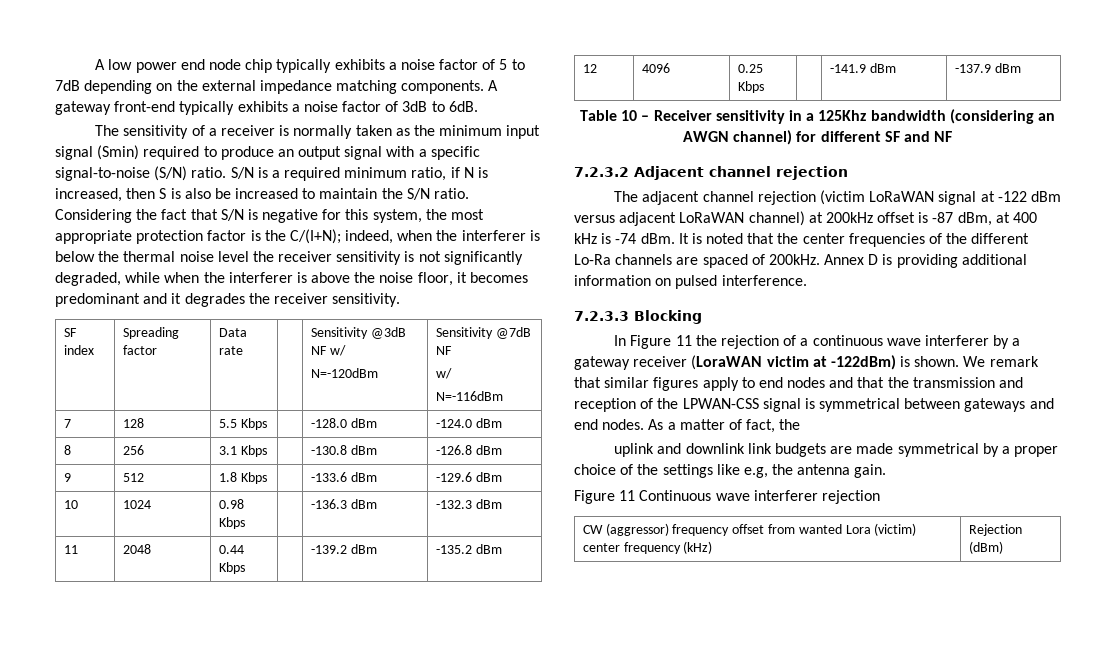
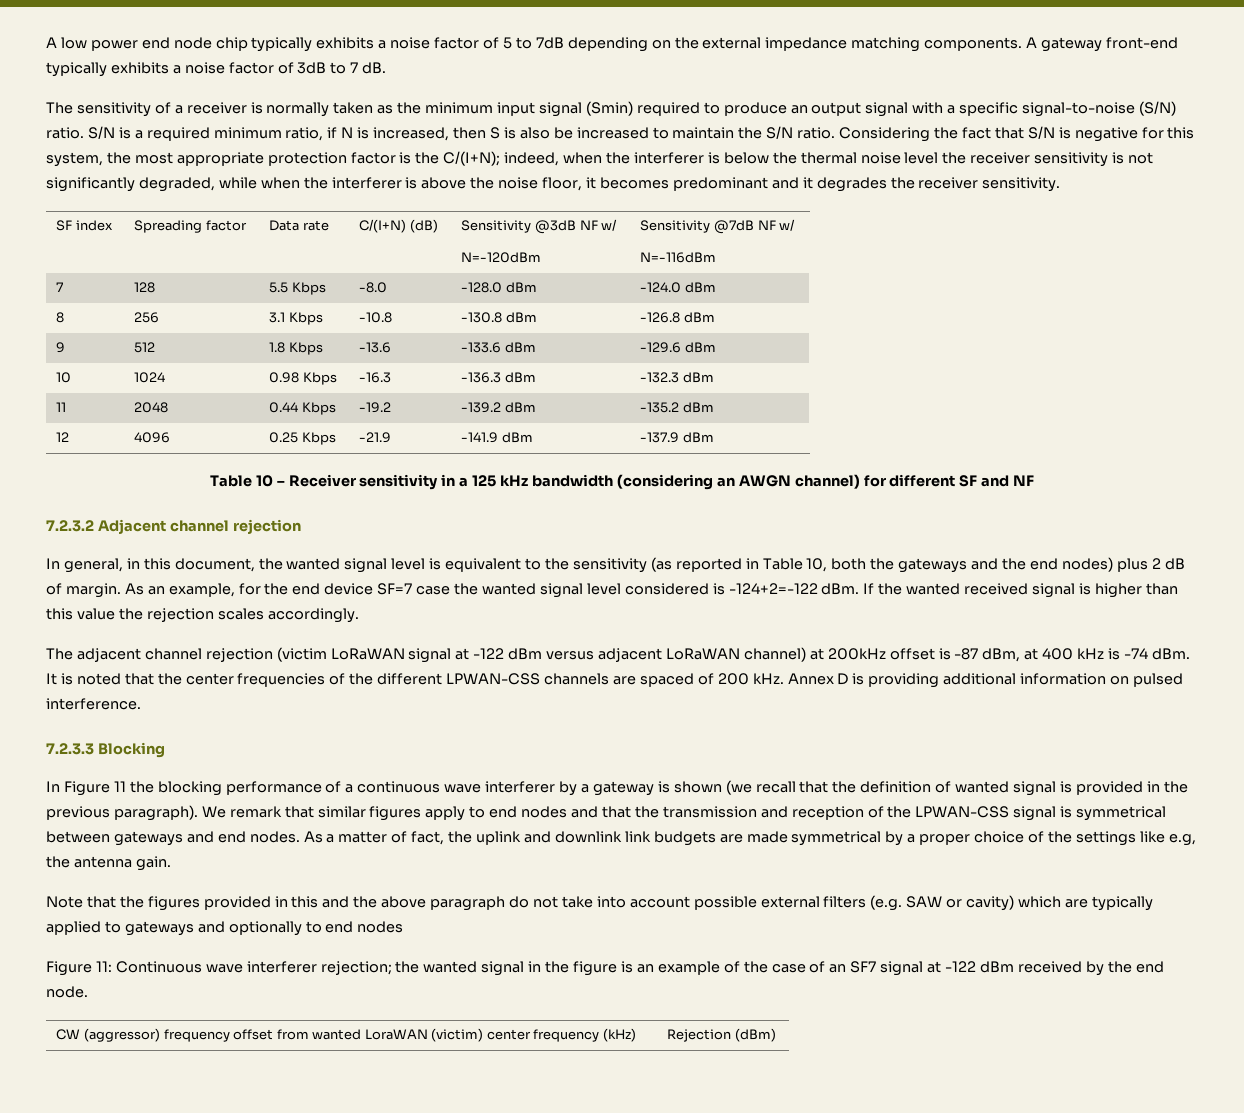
[448,101,478,112] 6dB. -> [350,62,387,74] 7 dB.
(243, 350) none -> [359,219,438,233] C/(I+N) (dB)
(452, 350) // -> (776, 225) none
(267, 424) none -> [359,282,388,293] -8.0
(267, 451) none -> [359,312,393,323] -10.8
(267, 478) none -> [359,342,392,353] -13.6
(245, 523) none -> [359,372,392,383] -16.3
(245, 568) none -> [359,402,392,413] -19.2
(764, 87) none -> [359,432,392,443] -21.9
[818,110,867,121] 125Khz -> [472,475,529,487] 125 kHz
(848, 173) none -> [46,557,1185,573] [46,583,1178,598] [46,608,359,623] // In general, in this document, the wanted signal level is equivalent to the sensitivity (as reported in Table 10, both the gateways and the end nodes) plus 2 dB of margin. As an example, for the end device SF=7 case the wanted signal level considered is -124+2=-122 dBm. If the wanted received signal is higher than this value the rejection scales accordingly.
[574,254,611,265] Lo-Ra -> [446,673,541,685] LPWAN-CSS
[768,254,820,265] 200kHz. -> [717,673,784,685] 200 kHz.
[720,335,779,349] rejection -> [157,781,322,796] blocking performance
[633,355,960,370] receiver (LoraWAN victim at -122dBm) is shown. -> [657,780,1188,796] [46,805,198,821] is shown (we recall that the definition of wanted signal is provided in the previous paragraph).
(801, 424) // -> (473, 837) none
[574,490,636,504] // Figure 11 -> [46,895,1153,911] [46,921,404,936] [46,961,112,976] // Note that the figures provided in this and the above paragraph do not take into account possible external filters (e.g. SAW or cavity) which are typically applied to gateways and optionally to end nodes // Figure 11:
[821,490,880,504] rejection -> [320,961,1164,976] [46,986,88,998] rejection; the wanted signal in the figure is an example of the case of an SF7 signal at -122 dBm received by the end node.
[845,525,871,534] Lora -> [364,1029,428,1040] LoraWAN

